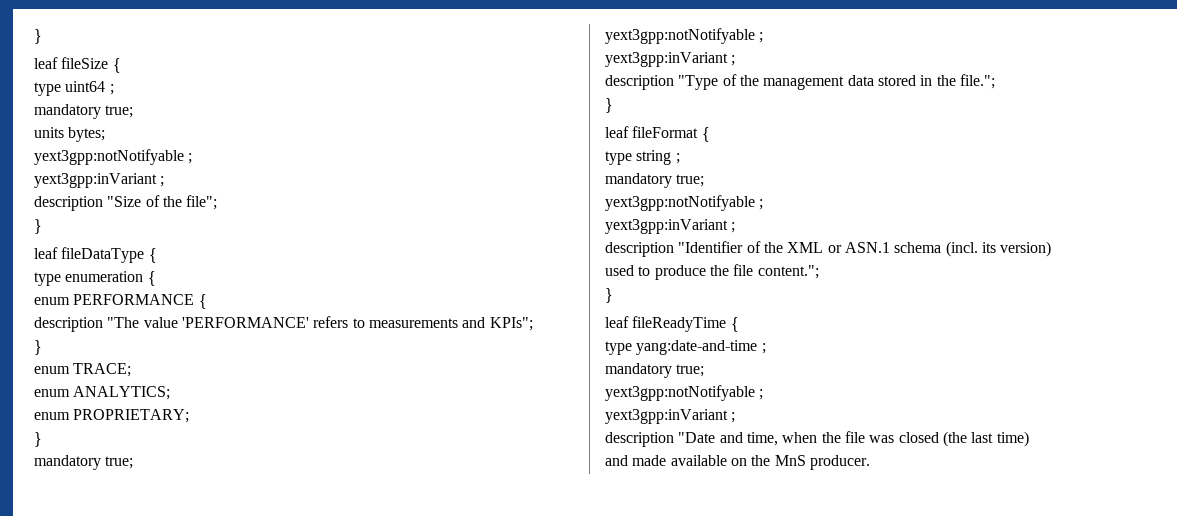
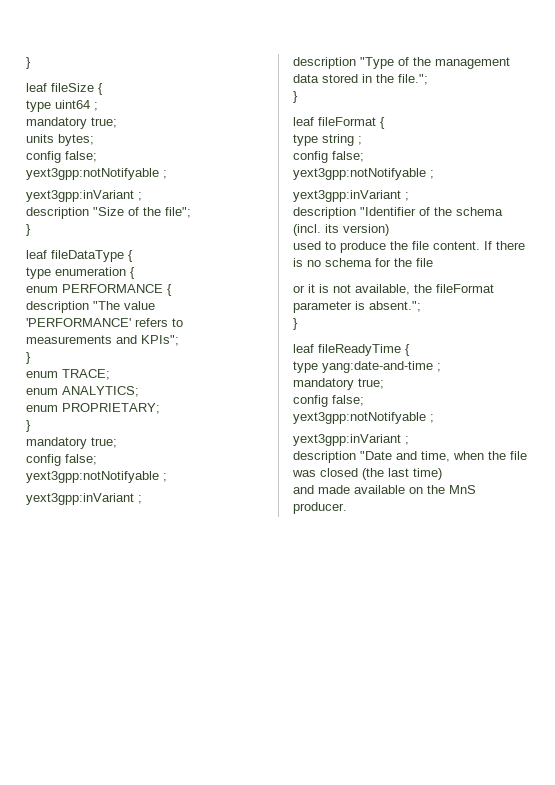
(106, 134) none -> [26,151,97,163] // config false;
(134, 462) none -> [26,454,97,466] // config false;
[605,173,705,188] mandatory true; -> [293,151,364,163] config false;
[787,242,890,253] XML or ASN.1 -> (452, 211) none
[757,265,819,279] content."; -> [433,241,525,250] [293,258,433,267] [293,284,494,295] [293,301,421,313] content. If there is no schema for the file // or it is not available, the fileFormat parameter is absent.";
(705, 370) none -> [293,395,364,407] // config false;

